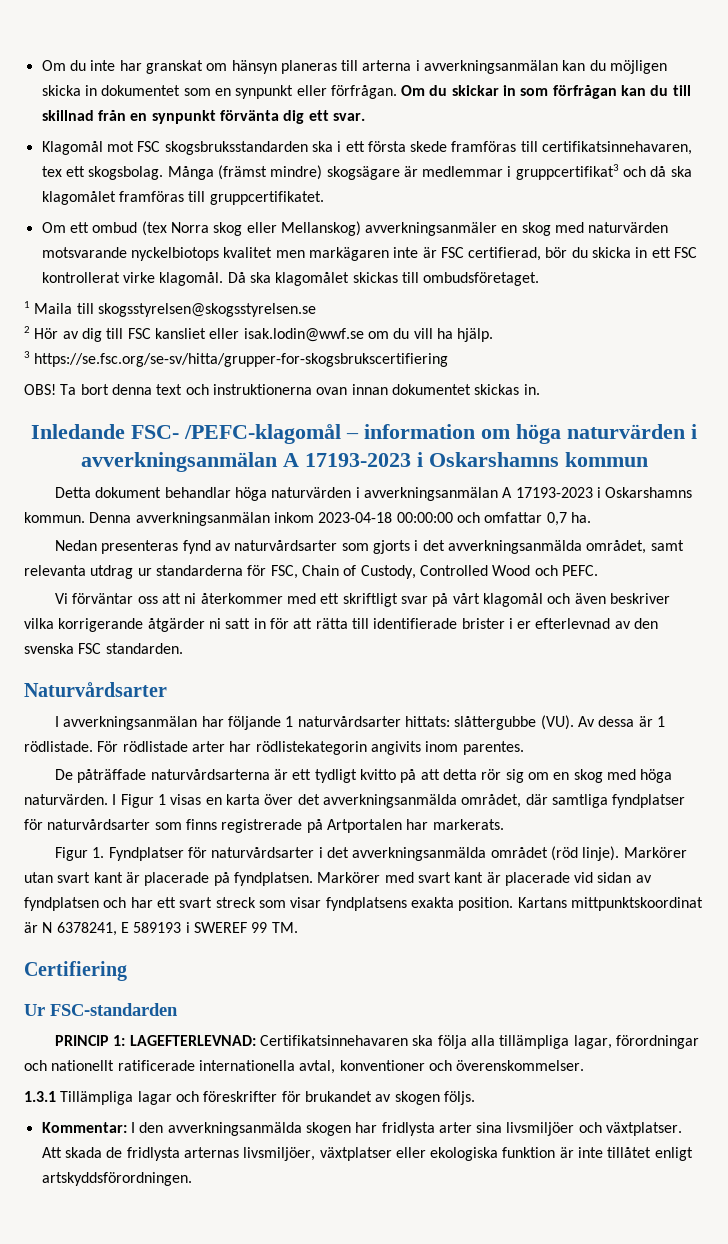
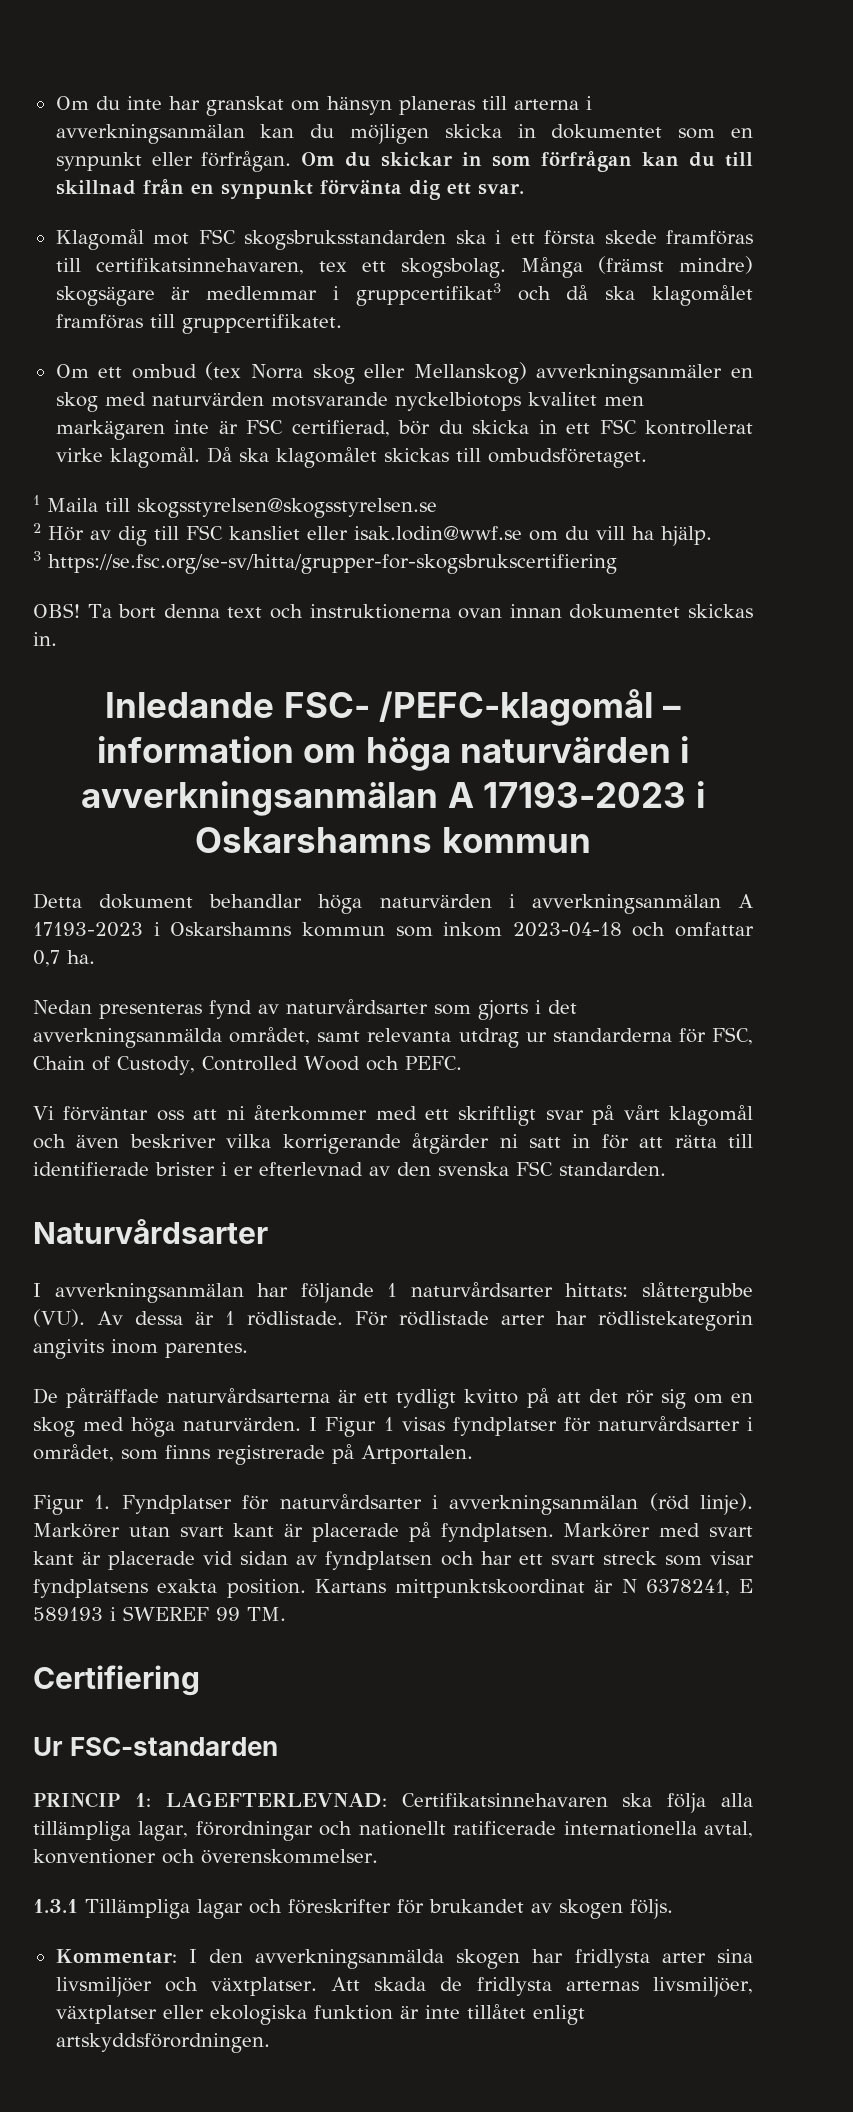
[24,512,270,526] kommun. Denna avverkningsanmälan -> [301,922,433,937] kommun som
[396,512,453,523] 00:00:00 -> (622, 929) none
[442,769,477,780] detta -> [588,1389,618,1403] det
[205,794,608,808] en karta över det avverkningsanmälda området, där samtliga -> (445, 1424) none
(151, 824) none -> [746,1417,753,1431] [33,1444,114,1462] i området,
[326,819,504,833] Artportalen har markerats. -> [361,1445,473,1464] Artportalen.
[326,847,548,861] det avverkningsanmälda området -> [449,1495,639,1515] avverkningsanmälan

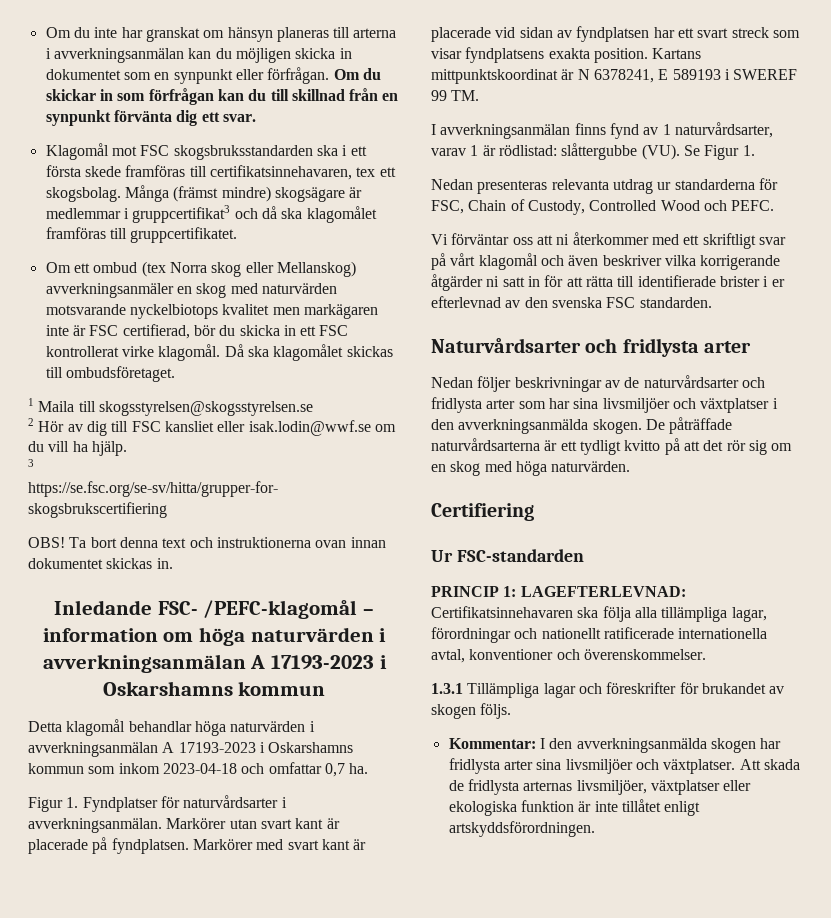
[99,894,194,909] dokument -> [66,719,126,736] klagomål
[33,999,577,1020] [33,1027,361,1048] Nedan presenteras fynd av naturvårdsarter som gjorts i det avverkningsanmälda området, samt -> [28,795,287,812] [28,818,340,833] [28,837,367,854] [431,26,800,42] [431,47,702,63] [431,69,798,84] [431,90,480,101] [431,122,773,139] [431,143,755,160] [431,179,548,194] Figur 1. Fyndplatser för naturvårdsarter i avverkningsanmälan. Markörer utan svart kant är placerade på fyndplatsen. Markörer med svart kant är placerade vid sidan av fyndplatsen har ett svart streck som visar fyndplatsens exakta position. Kartans mittpunktskoordinat är N 6378241, E 589193 i SWEREF 99 TM. // I avverkningsanmälan finns fynd av 1 naturvårdsarter, varav 1 är rödlistad: slåttergubbe (VU). Se Figur 1. // Nedan presenteras
[33,1282,753,1303] [33,1309,753,1331] [33,1339,248,1359] // I avverkningsanmälan har följande 1 naturvårdsarter hittats: slåttergubbe (VU). Av dessa är 1 rödlistade. För rödlistade arter har rödlistekategorin angivits inom parentes. // -> [585,338,751,357] [431,375,765,392] [431,397,778,413] [431,419,642,434] och fridlysta arter // Nedan följer beskrivningar av de naturvårdsarter och fridlysta arter som har sina livsmiljöer och växtplatser i den avverkningsanmälda skogen.
[309,1416,753,1437] [33,1444,473,1465] [33,1493,753,1515] [33,1522,753,1542] [33,1551,755,1570] [33,1579,753,1598] [33,1606,286,1621] I Figur 1 visas fyndplatser för naturvårdsarter i området, som finns registrerade på Artportalen. // Figur 1. Fyndplatser för naturvårdsarter i avverkningsanmälan (röd linje). Markörer utan svart kant är placerade på fyndplatsen. Markörer med svart kant är placerade vid sidan av fyndplatsen och har ett svart streck som visar fyndplatsens exakta position. Kartans mittpunktskoordinat är N 6378241, E 589193 i SWEREF 99 TM. -> (631, 466) none

